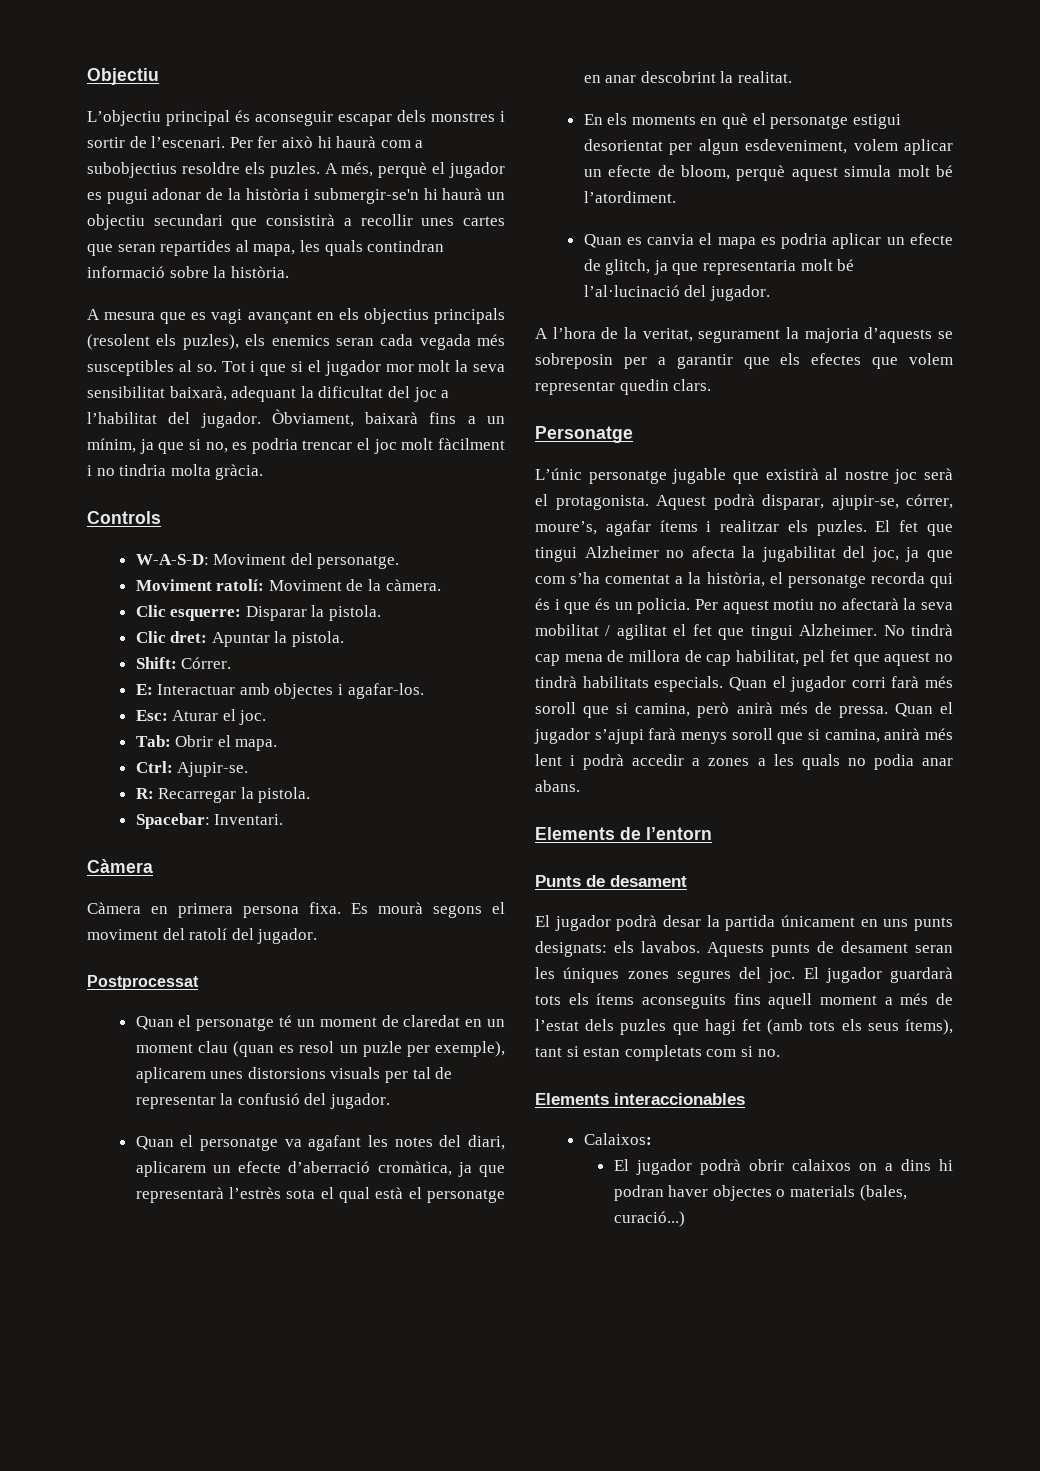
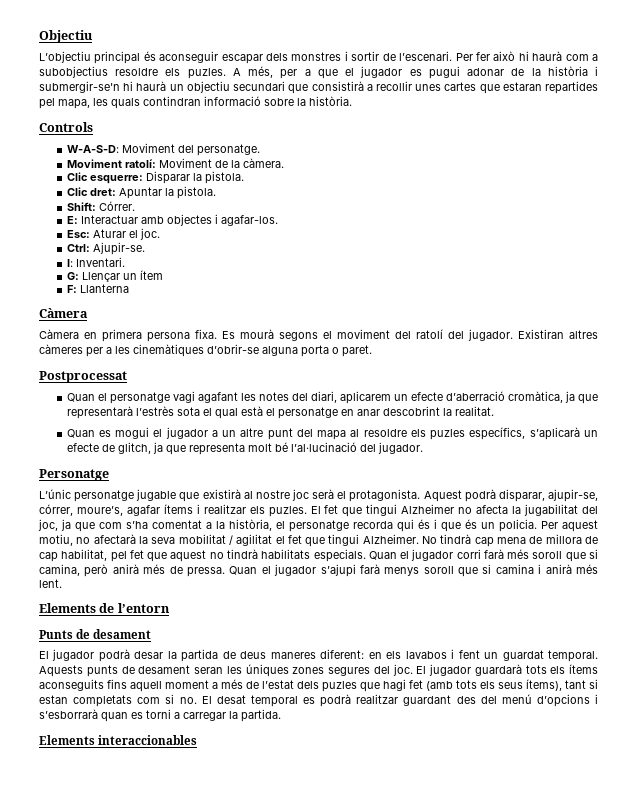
[378,162,428,178] perquè -> [280,69,338,79] per a que
[117,240,249,256] seran repartides al -> [502,81,599,94] [39,98,55,109] estaran repartides pel
[87,308,505,324] [87,334,505,350] [87,360,505,376] [87,386,450,402] [87,409,505,428] [87,438,505,454] [87,464,264,480] // A mesura que es vagi avançant en els objectius principals (resolent els puzles), els enemics seran cada vegada més susceptibles al so. Tot i que si el jugador mor molt la seva sensibilitat baixarà, adequant la dificultat del joc a l’habilitat del jugador. Òbviament, baixarà fins a un mínim, ja que si no, es podria trencar el joc molt fàcilment i no tindria molta gràcia. -> (352, 101) none
[135,735,278,751] [135,761,249,777] [135,787,311,803] [135,813,284,829] Tab: Obrir el mapa. // Ctrl: Ajupir-se. // R: Recarregar la pistola. // Spacebar: Inventari. -> [66,242,145,255] [66,257,125,267] [66,270,163,282] [66,284,129,293] Ctrl: Ajupir-se. // I: Inventari. // G: Llençar un ítem // F: Llanterna
[87,975,199,990] [135,1015,505,1031] [135,1041,505,1057] [135,1067,453,1083] [135,1093,391,1109] [135,1135,302,1151] // Postprocessat // Quan el personatge té un moment de claredat en un moment clau (quan es resol un puzle per exemple), aplicarem unes distorsions visuals per tal de representar la confusió del jugador. // Quan el personatge va -> [518,329,598,339] [39,344,372,357] [39,371,127,383] [66,391,195,404] Existiran altres càmeres per a les cinemàtiques d’obrir-se alguna porta o paret. // Postprocessat // Quan el personatge vagi
[583,113,901,129] [583,139,953,155] [583,165,953,181] [583,191,676,203] [583,233,882,249] En els moments en què el personatge estigui desorientat per algun esdeveniment, volem aplicar un efecte de bloom, perquè aquest simula molt bé l’atordiment. // Quan es canvia el mapa es podria aplicar -> [66,427,580,440] Quan es mogui el jugador a un altre punt del mapa al resoldre els puzles específics, s’aplicarà
[703,260,797,275] representaria -> [188,443,245,455] representa
[535,327,953,343] [535,353,953,369] [535,379,712,395] // A l’hora de la veritat, segurament la majoria d’aquests se sobreposin per a garantir que els efectes que volem representar quedin clars. -> (423, 448) none
[773,599,815,610] motiu -> [39,534,73,546] motiu,
[824,728,953,743] [535,754,953,770] [535,780,580,792] camina, anirà més lent i podrà accedir a zones a les quals no podia anar abans. -> [495,564,599,574] [39,579,62,588] camina i anirà més lent.
[781,915,953,931] [535,941,700,957] únicament en uns punts designats: els lavabos. -> [222,649,599,662] de deus maneres diferent: en els lavabos i fent un guardat temporal.
[535,1093,745,1105] [583,1133,652,1145] [613,1159,953,1175] [613,1185,907,1201] [613,1211,685,1227] // Elements interaccionables // Calaixos: // El jugador podrà obrir calaixos on a dins hi podran haver objectes o materials (bales, curació...) -> [201,694,598,707] [39,709,281,722] [39,735,198,745] El desat temporal es podrà realitzar guardant des del menú d’opcions i s’esborrarà quan es torni a carregar la partida. // Elements interaccionables

